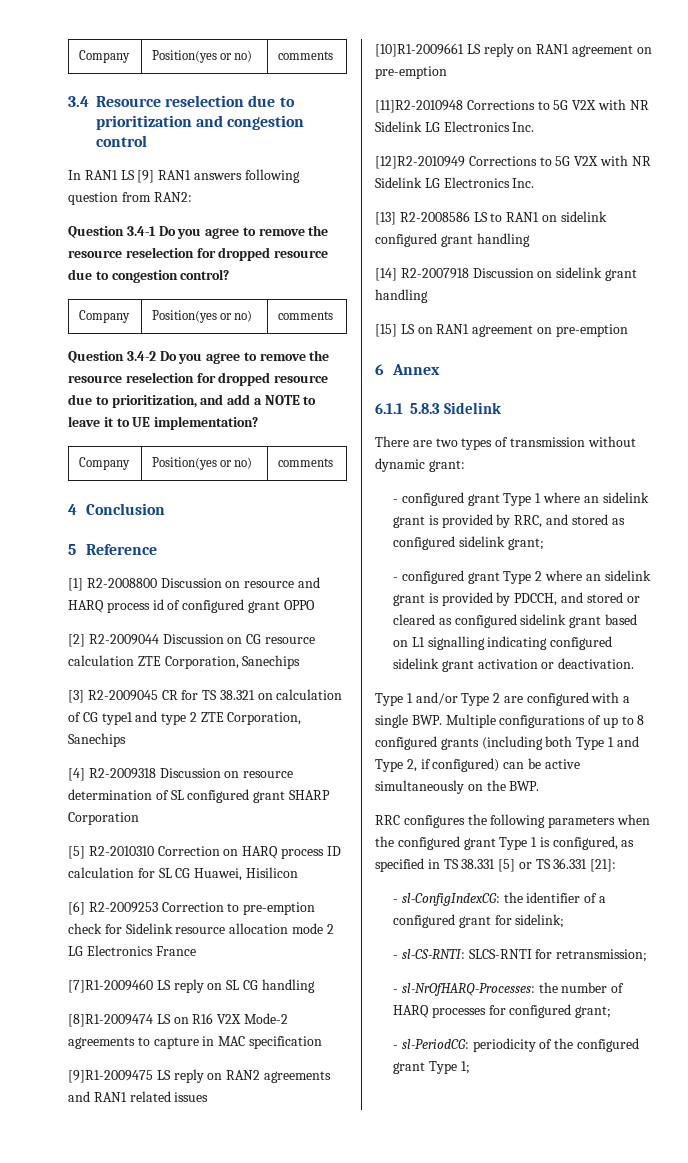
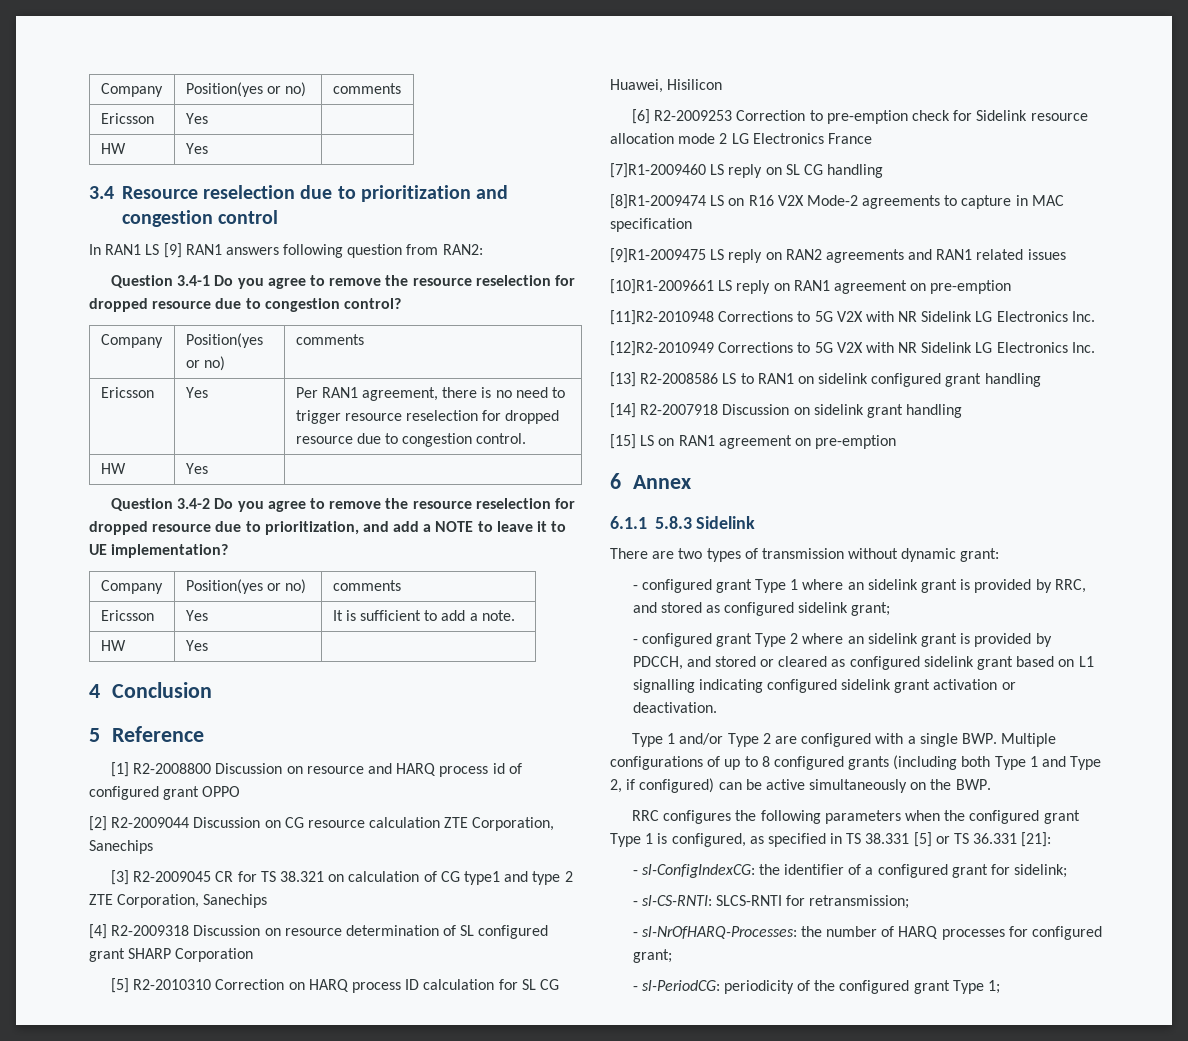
[78,50,130,63] [151,50,253,63] [277,51,333,60] Company | Position(yes or no) | comments -> [100,83,163,97] [185,82,306,97] [332,83,401,94] [100,113,154,124] [185,113,208,124] [100,143,126,154] [185,143,208,154] Company | Position(yes or no) | comments // Ericsson | Yes | // HW | Yes |
(333, 315) none -> [100,387,154,398] [185,387,208,398] [295,387,565,401] [295,410,560,424] [295,433,527,447] [100,463,126,474] [185,463,208,474] // Ericsson | Yes | Per RAN1 agreement, there is no need to trigger resource reselection for dropped resource due to congestion control. // HW | Yes |
(333, 462) none -> [100,610,154,621] [185,610,208,621] [332,610,515,621] [100,640,126,651] [185,640,208,651] // Ericsson | Yes | It is sufficient to add a note. // HW | Yes |

